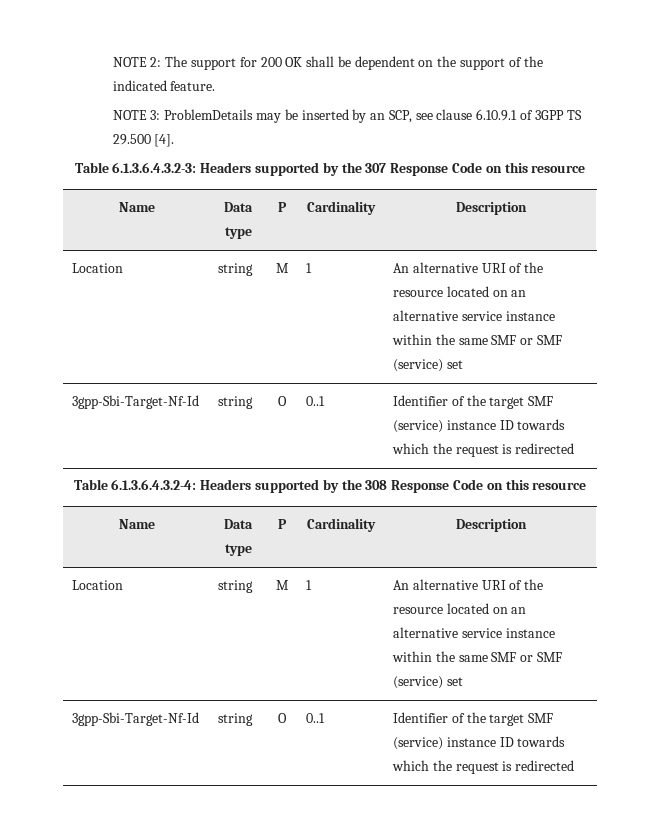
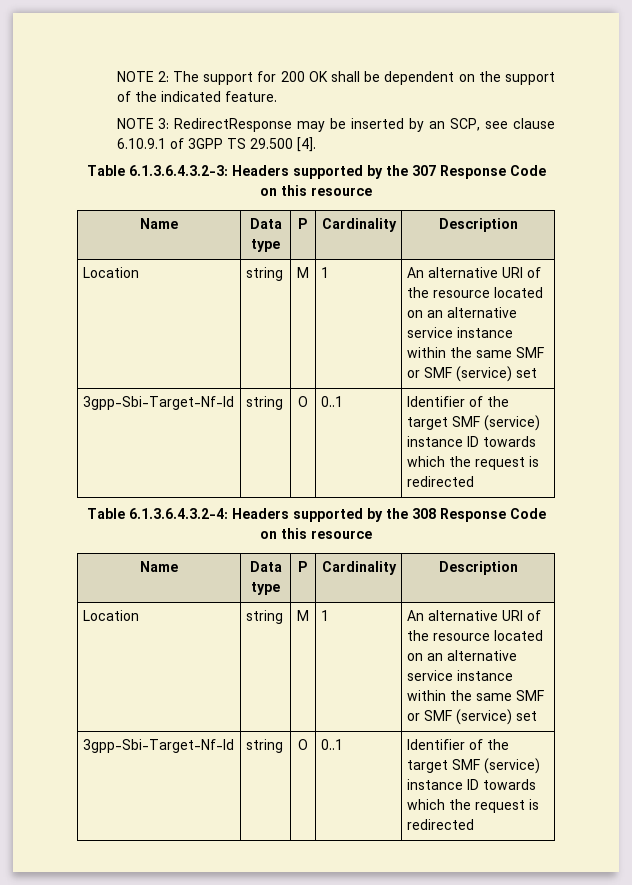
[164,109,254,120] ProblemDetails -> [174,118,293,132] RedirectResponse

